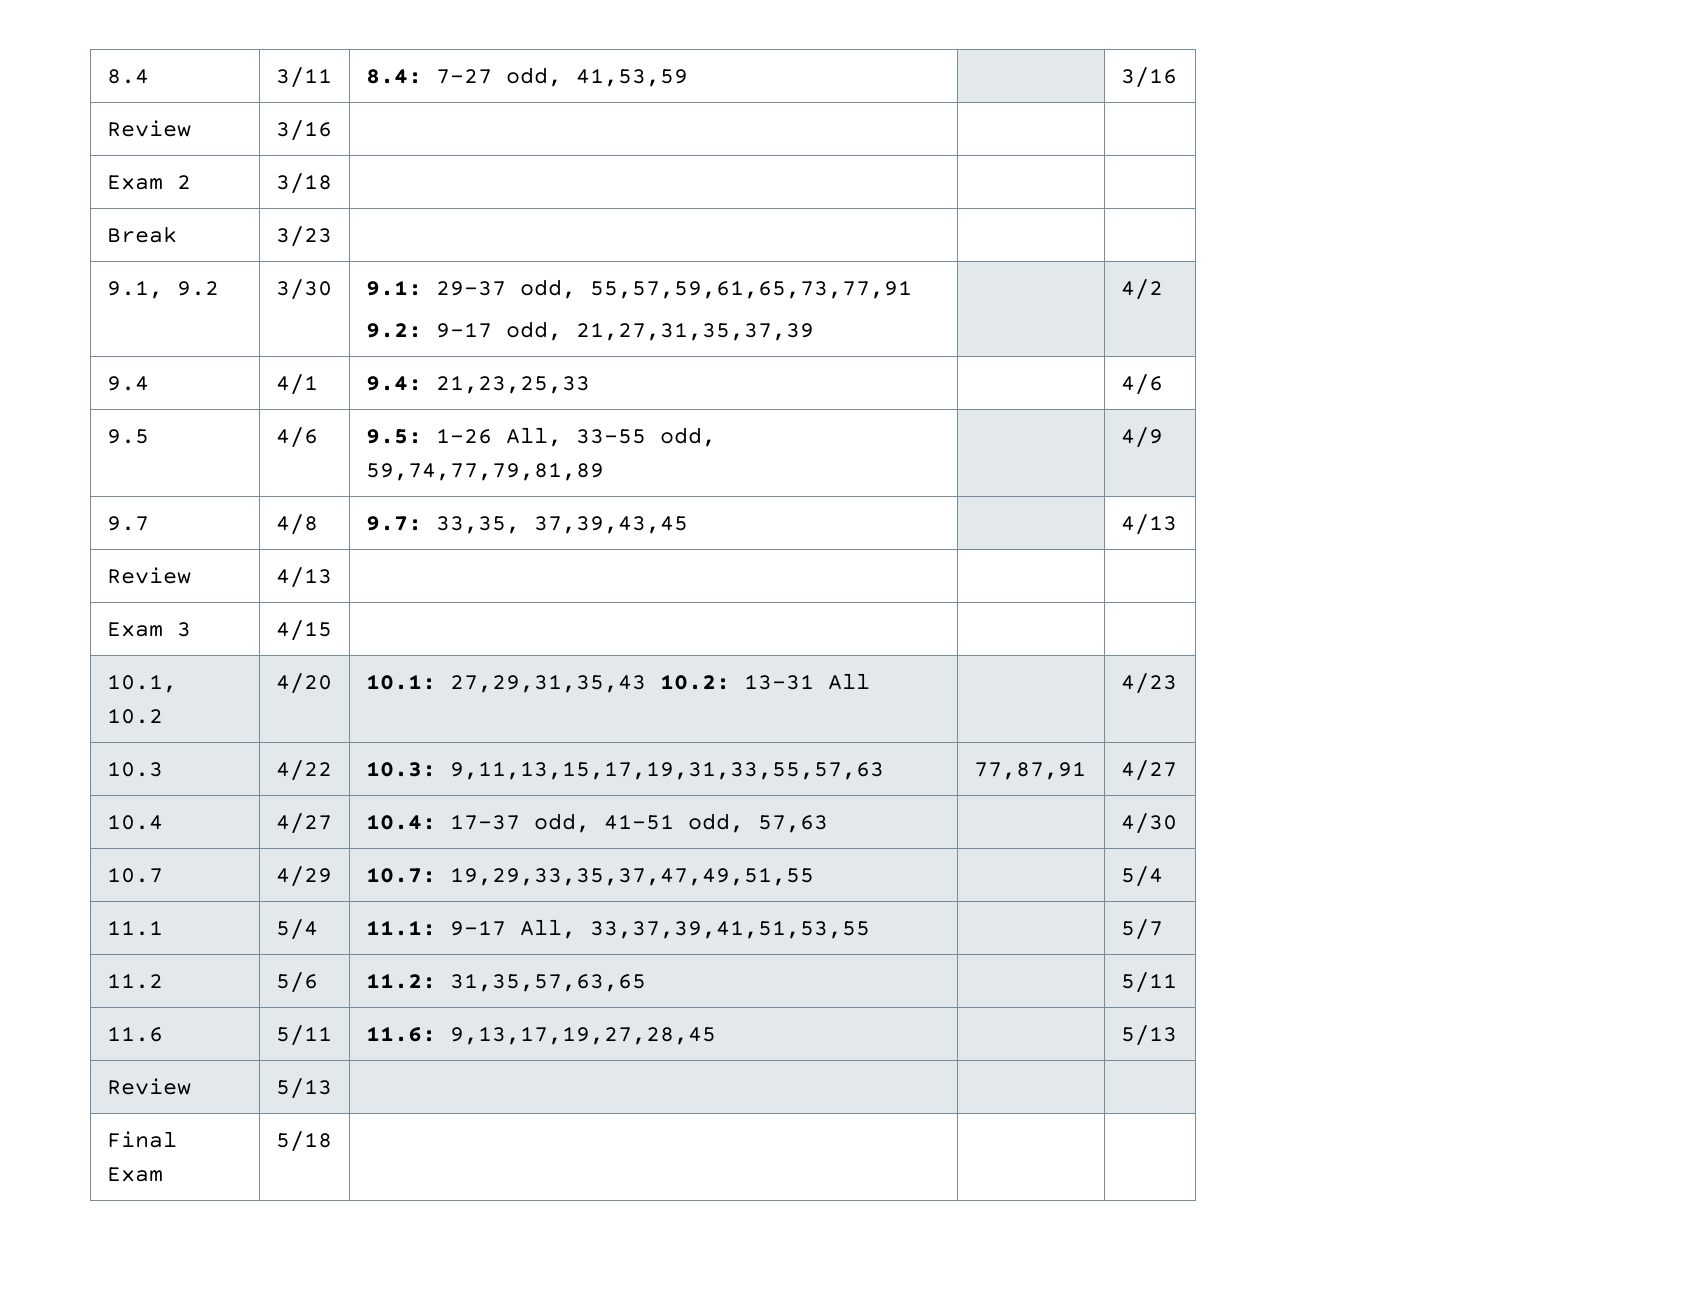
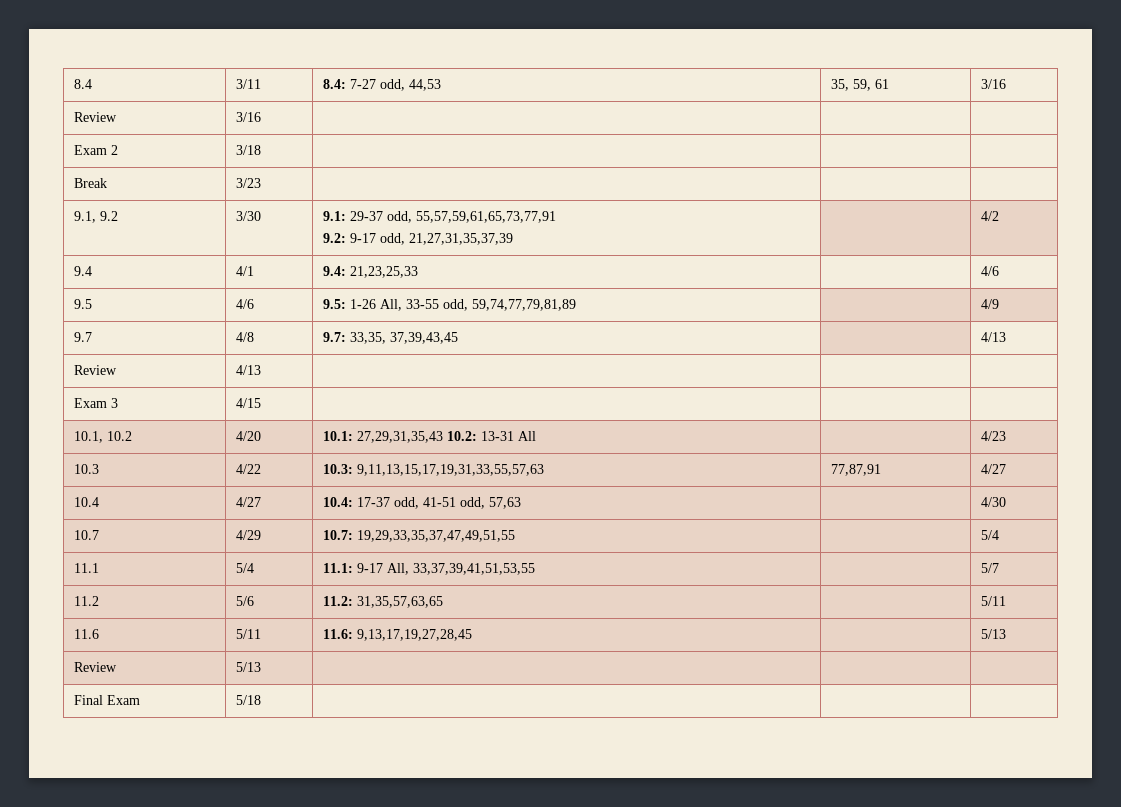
[575,68,688,87] 41,53,59 | -> [408,79,441,91] [830,79,889,91] 44,53 | 35, 59, 61

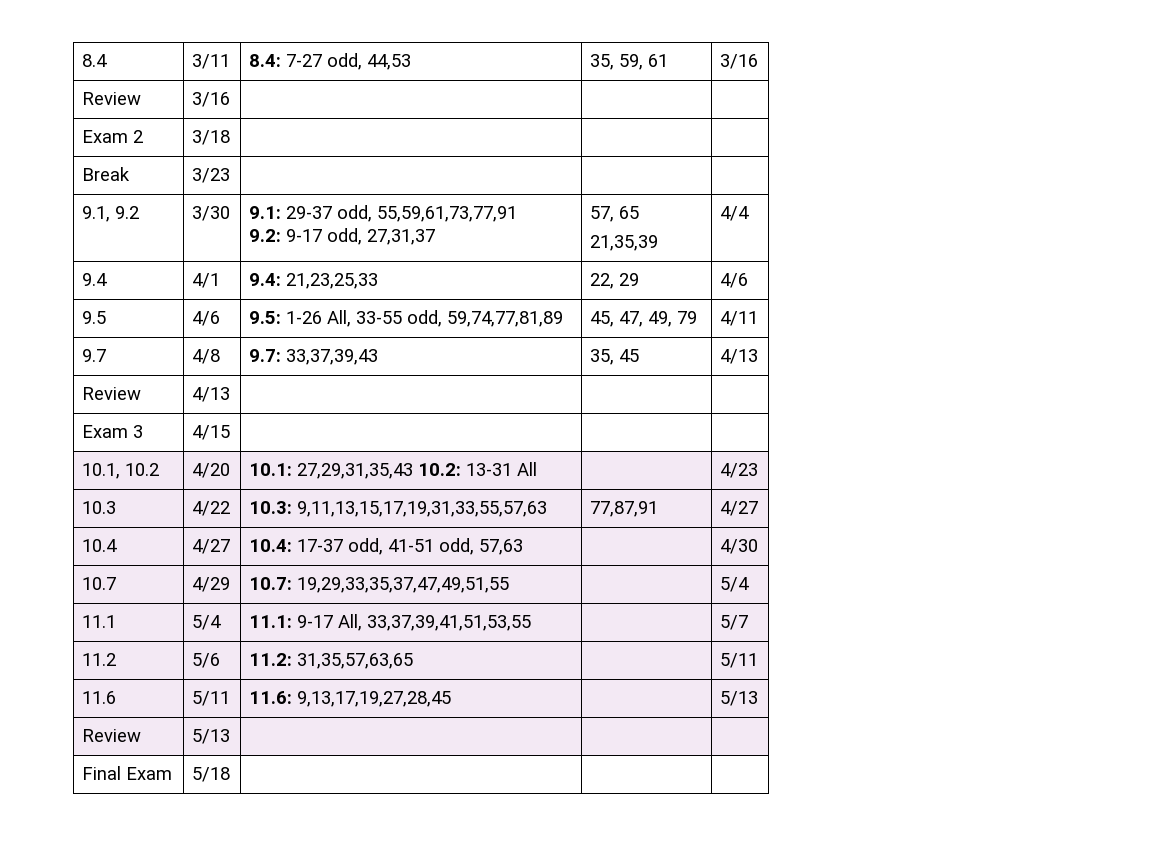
[415,211,556,223] 55,57,59,61,65,73,77,91 -> [377,206,518,222] 55,59,61,73,77,91
[408,233,513,245] [980,211,999,221] 21,27,31,35,37,39 | | 4/2 -> [367,229,436,245] [590,206,640,222] [590,235,659,251] [720,206,750,221] 27,31,37 | 57, 65 // 21,35,39 | 4/4
(418, 272) none -> [590,273,640,289] 22, 29
[471,299,576,311] [980,299,999,309] 59,74,77,79,81,89 | | 4/9 -> [447,311,564,327] [590,311,698,327] [720,311,759,326] 59,74,77,81,89 | 45, 47, 49, 79 | 4/11
[349,332,458,344] 33,35, 37,39,43,45 | -> [286,349,379,365] [590,349,640,365] 33,37,39,43 | 35, 45

